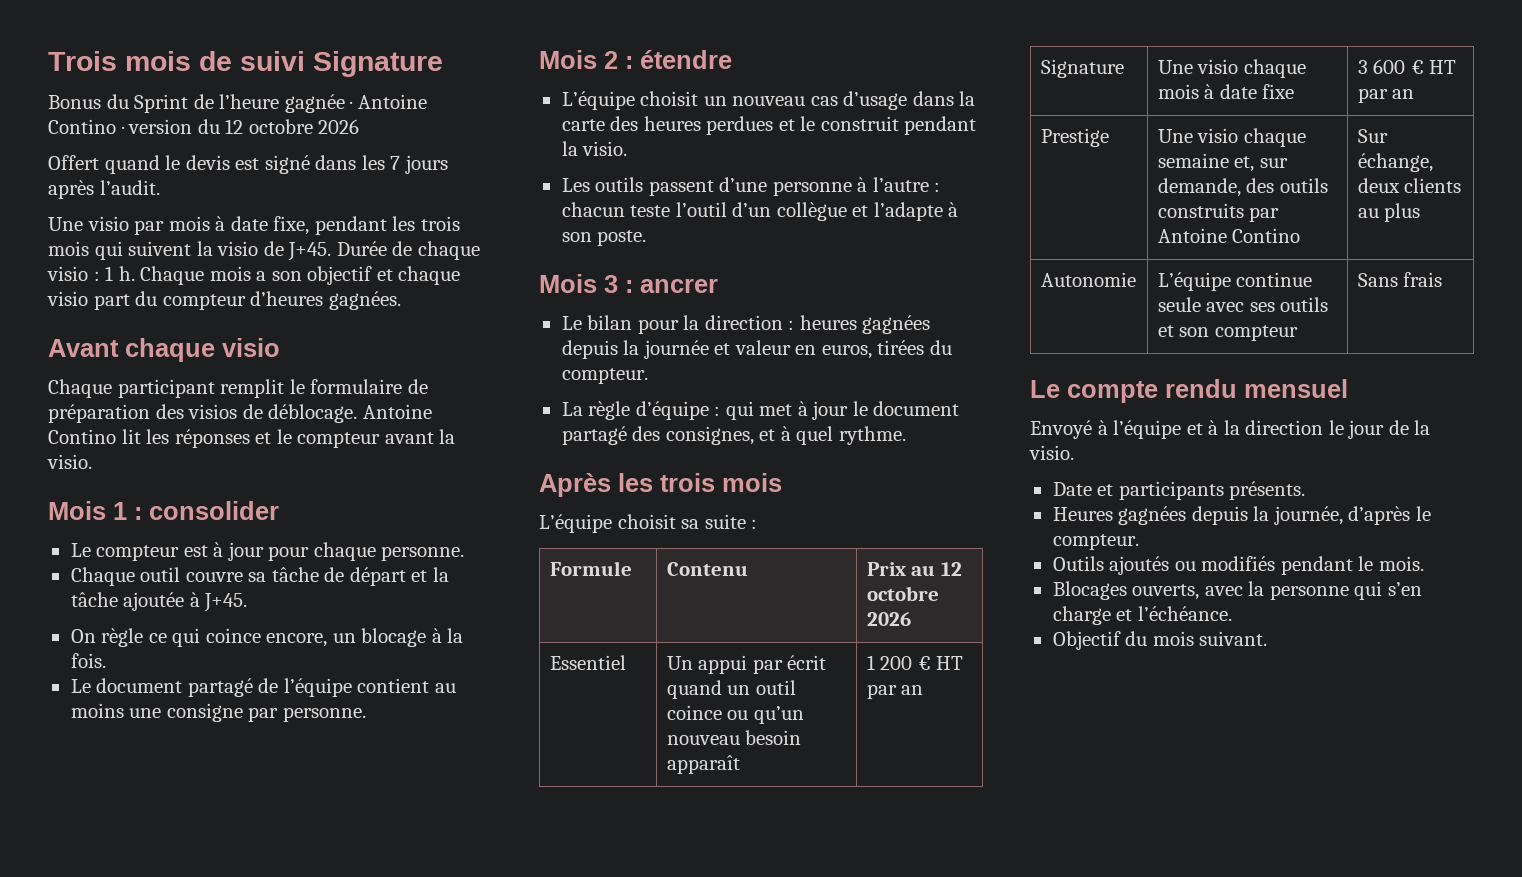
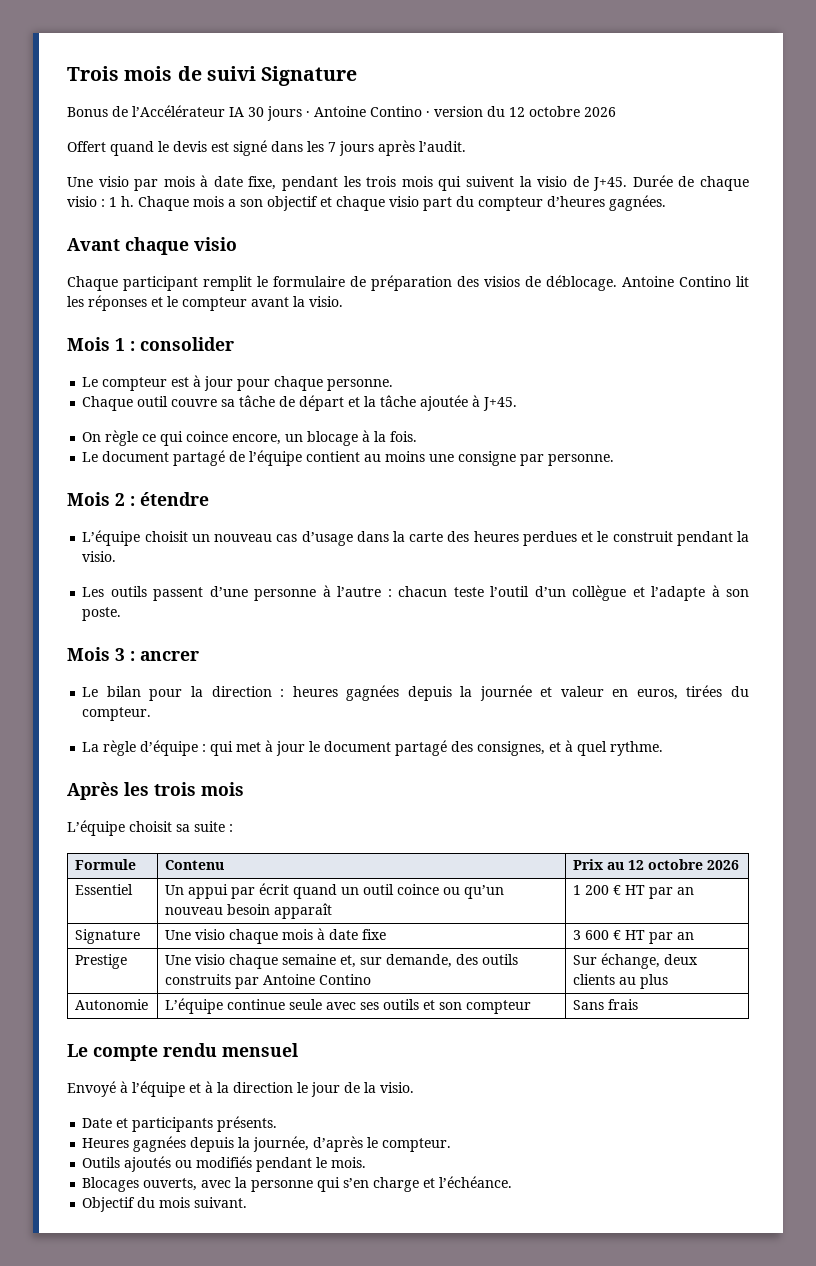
[106,94,345,113] du Sprint de l’heure gagnée -> [112,105,302,121] de l’Accélérateur IA 30 jours

